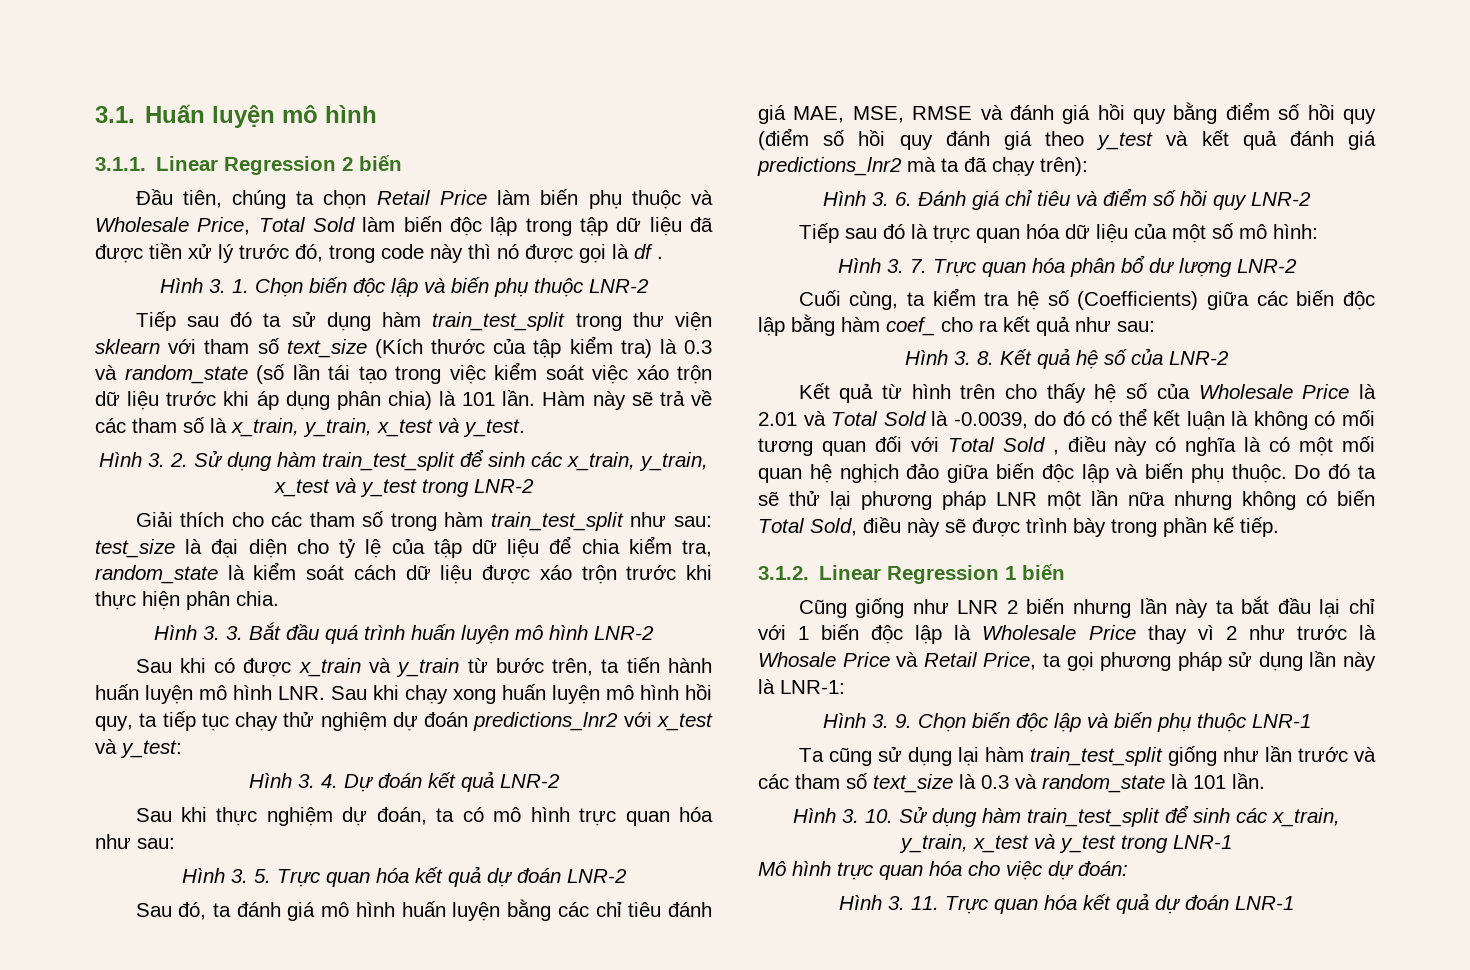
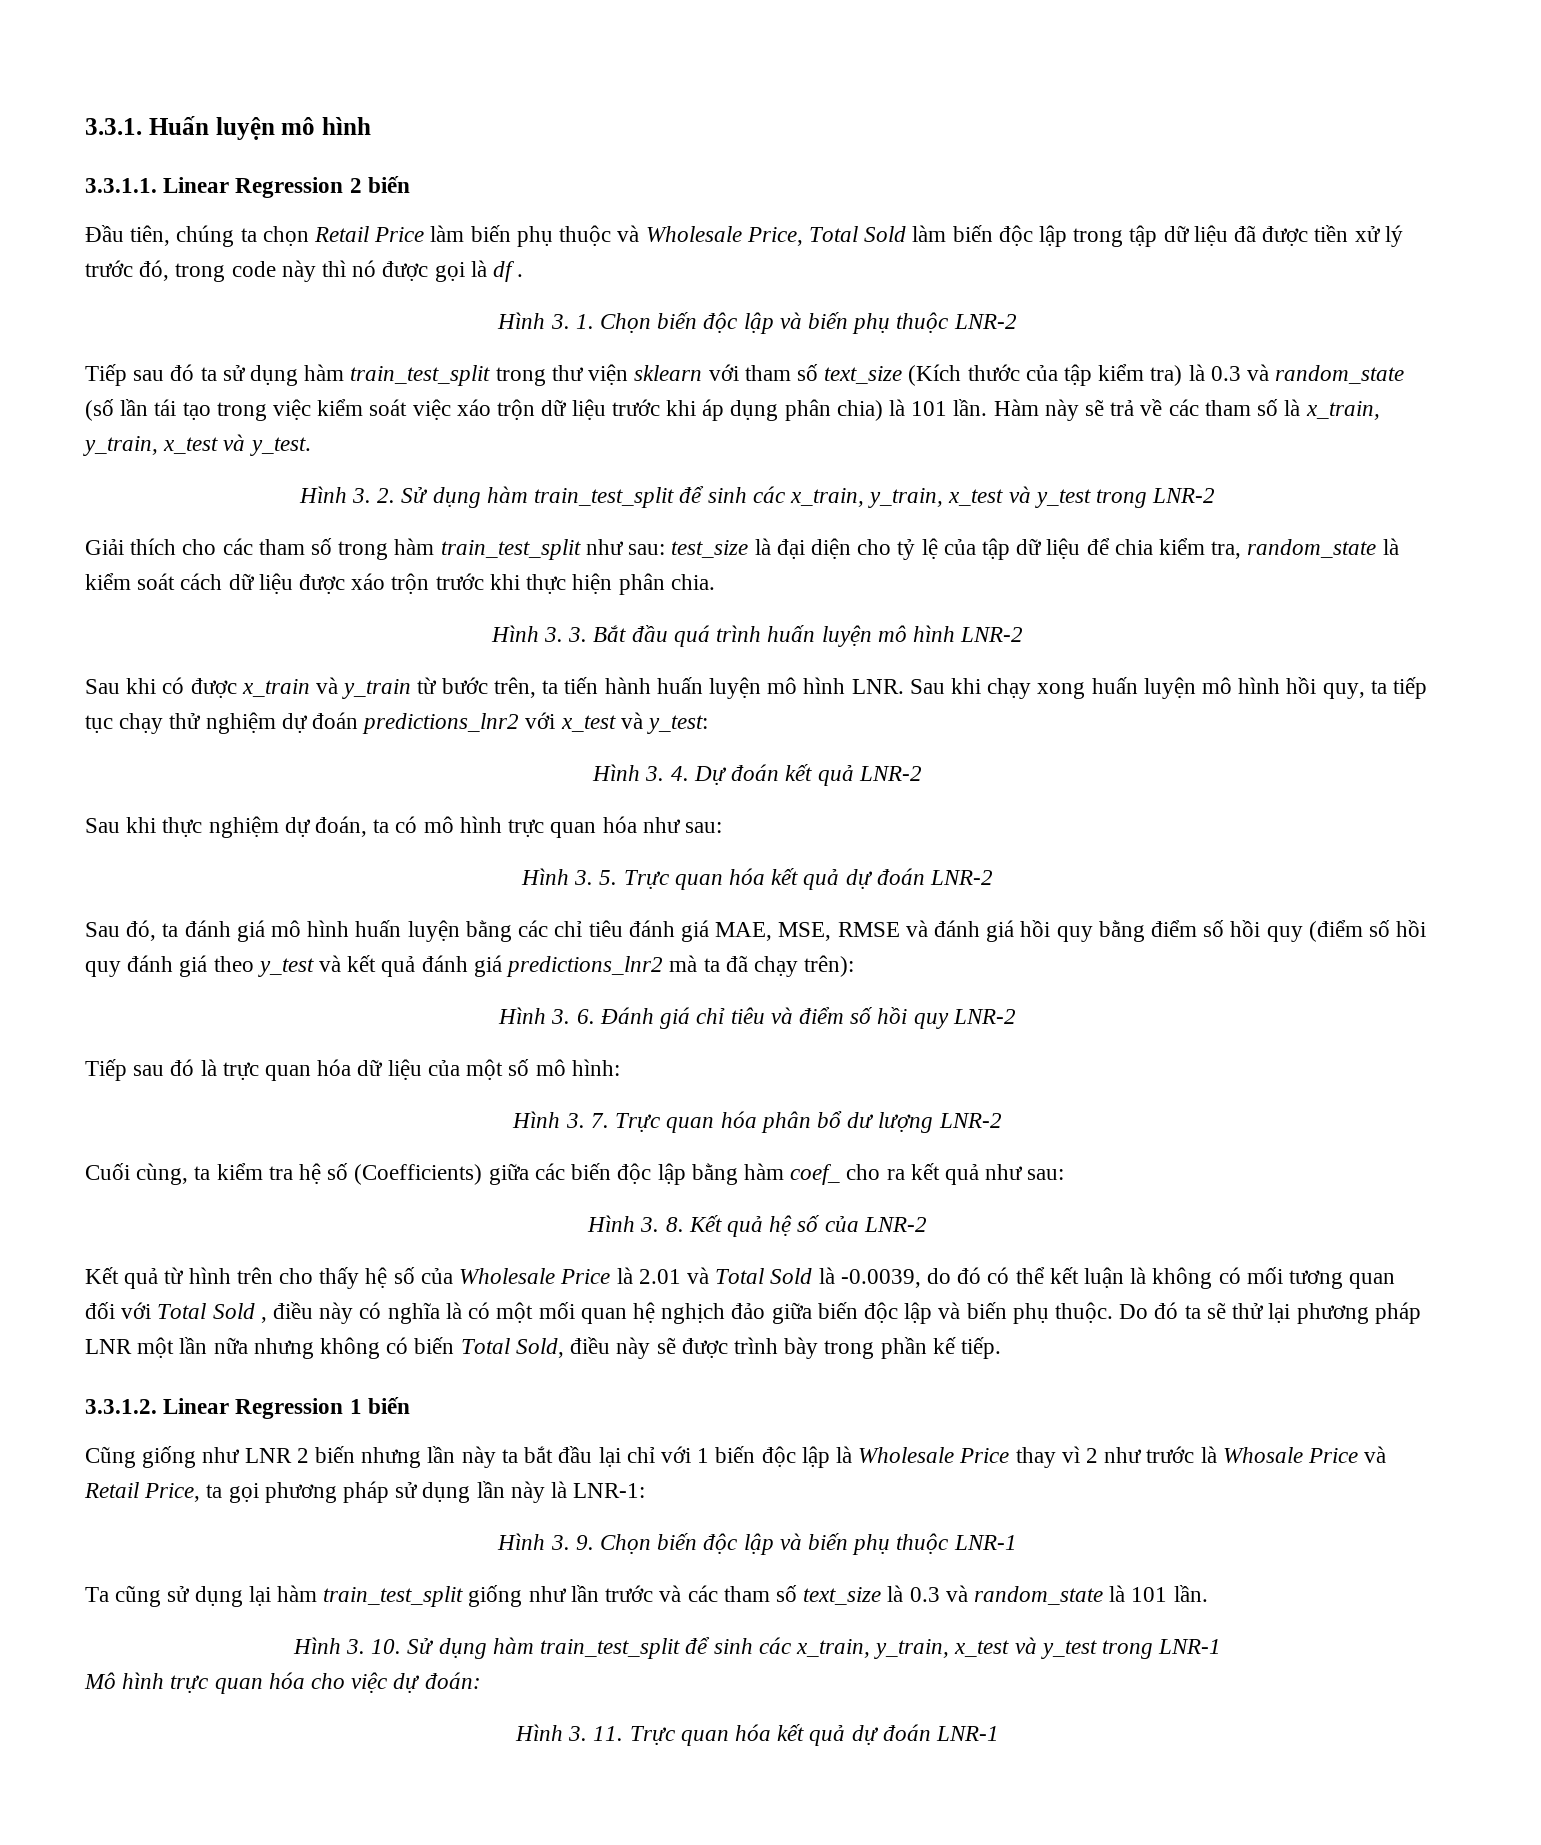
[95,106,135,123] 3.1. -> [85,118,142,135] 3.3.1.
[95,157,146,171] 3.1.1. -> [85,178,157,193] 3.3.1.1.
[758,566,809,580] 3.1.2. -> [85,1399,157,1414] 3.3.1.2.

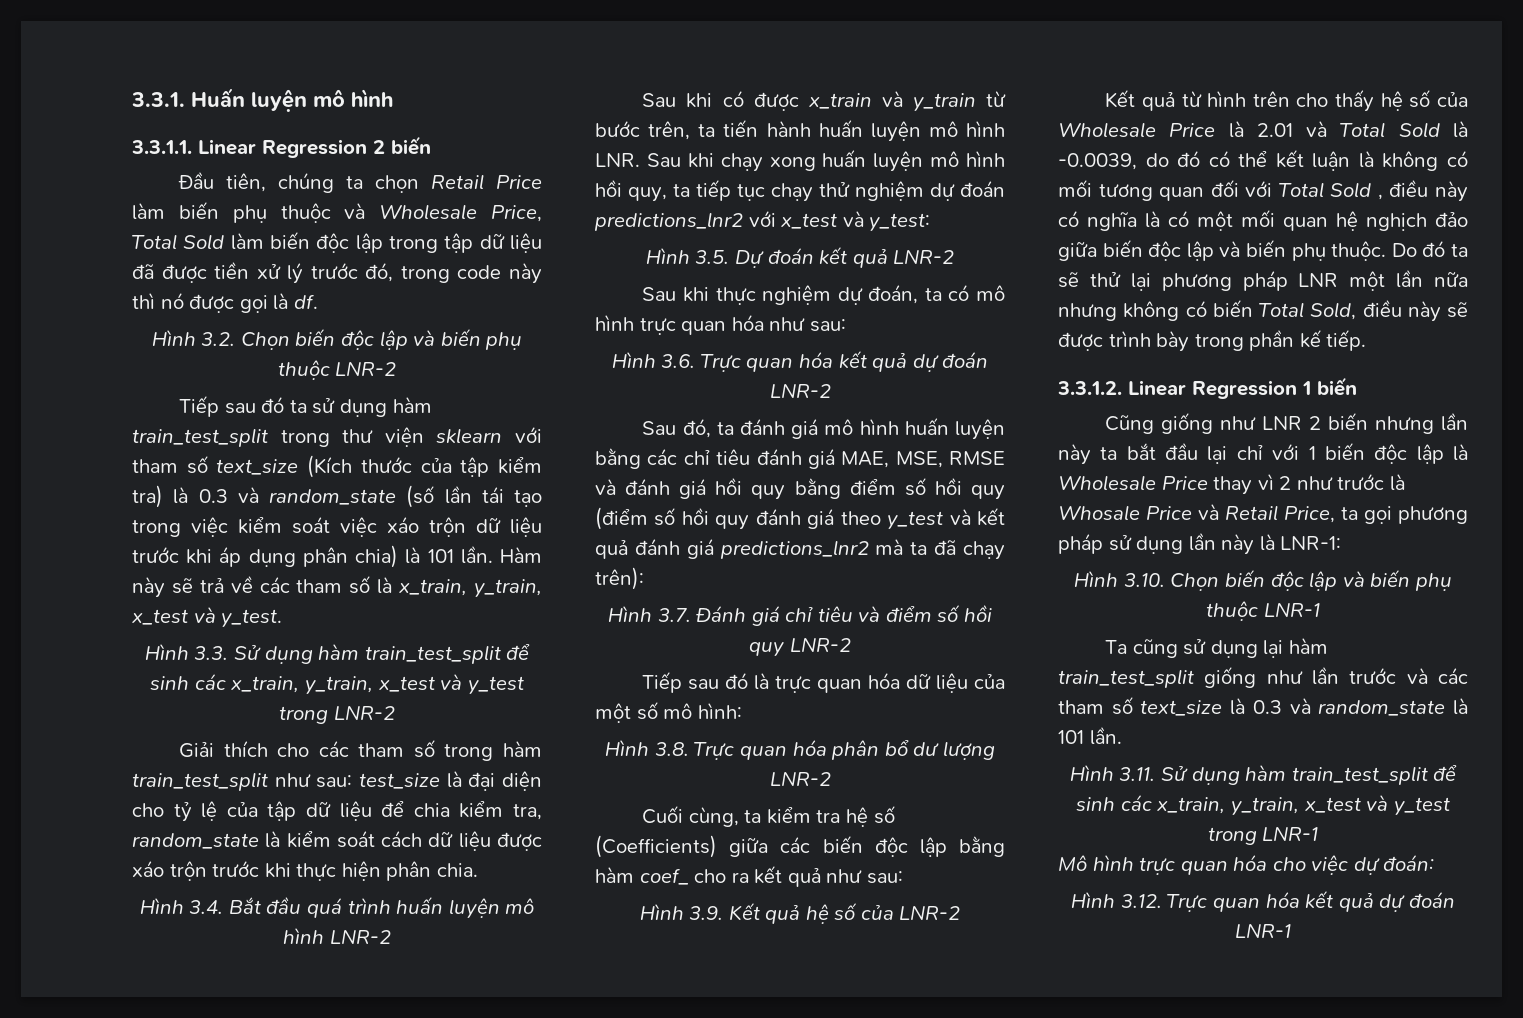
[493,261,524,282] [497,312,594,329] df . // Hình 3. 1. -> [293,294,318,309] [151,329,236,346] df. // Hình 3.2.
[352,488,396,503] 3. 2. -> [194,646,229,660] 3.3.
[544,627,588,642] 3. 3. -> [189,900,224,914] 3.4.
[645,766,689,781] 3. 4. -> [695,250,730,264] 3.5.
[574,870,618,885] 3. 5. -> [661,354,696,368] 3.6.
[551,1009,595,1024] 3. 6. -> [657,608,691,622] 3.7.
[565,1113,609,1128] 3. 7. -> [654,742,689,756] 3.8.
[640,1217,684,1232] 3. 8. -> [689,906,724,920] 3.9.
[550,1535,594,1550] 3. 9. -> [1123,573,1165,587] 3.10.
[346,1639,402,1654] 3. 10. -> [1119,767,1156,781] 3.11.
[568,1726,624,1741] 3. 11. -> [1120,894,1162,908] 3.12.

